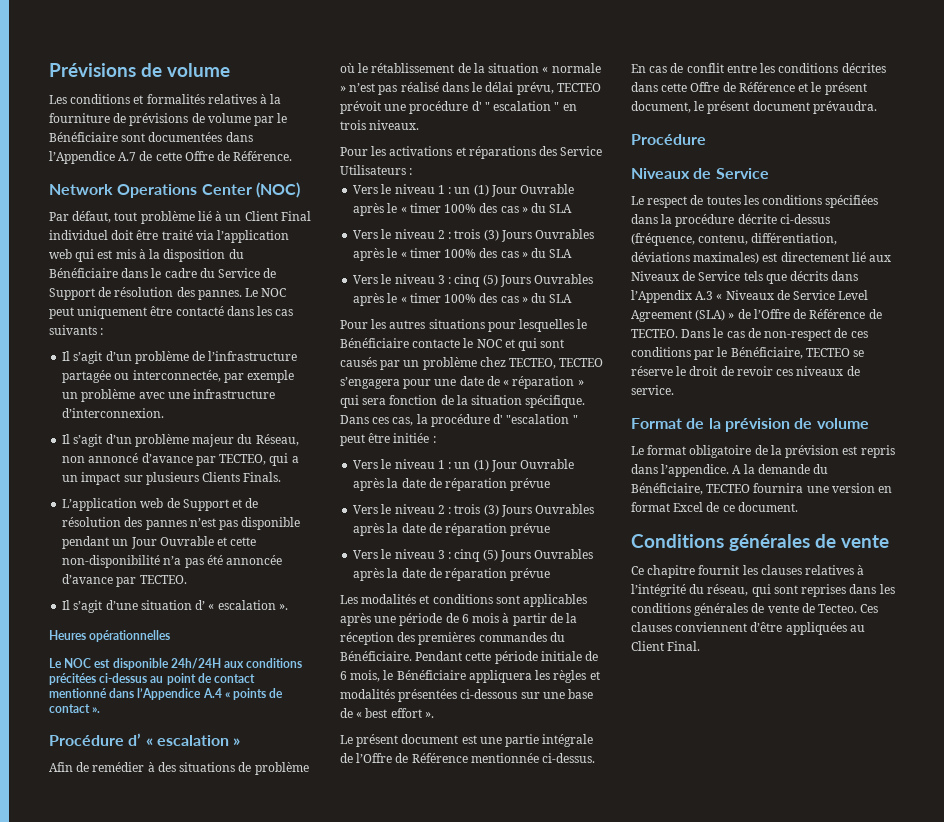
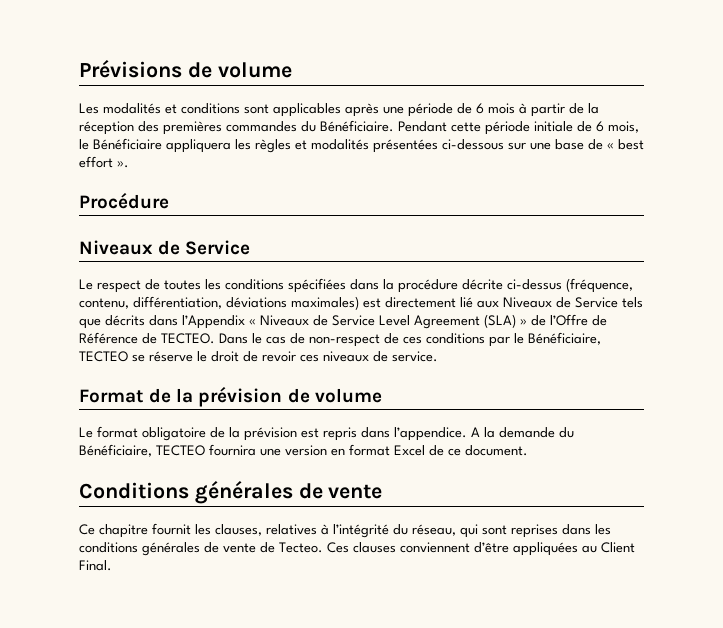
[49,94,282,104] [49,113,288,126] [49,132,253,142] [49,151,293,164] [49,182,300,198] [49,211,311,224] [49,230,290,243] [49,249,244,262] [49,268,277,278] [49,287,287,300] [49,306,294,319] [49,325,104,335] [62,351,298,364] [62,370,295,383] [62,389,276,402] [62,408,165,418] [62,434,299,447] [62,453,299,466] [62,472,282,485] [62,498,259,511] [62,517,301,530] [62,536,257,549] [62,555,283,568] [62,574,187,587] [62,600,288,613] [49,630,171,642] [49,658,303,670] [49,673,256,685] [49,688,284,700] [49,704,101,713] [49,733,241,746] [49,762,309,775] [340,63,601,73] [340,82,601,95] [340,101,577,114] [340,120,420,130] [340,146,603,159] [340,165,413,175] [353,184,575,197] [353,203,573,216] [353,229,595,242] [353,248,573,261] [353,274,594,287] [353,293,573,306] [340,319,588,332] [340,338,565,351] [340,357,604,370] [340,376,584,389] [340,395,586,408] [340,414,578,427] [340,433,436,446] [353,459,575,472] [353,478,551,491] [353,504,595,517] [353,523,551,536] [353,549,594,562] [353,568,551,581] // Les conditions et formalités relatives à la fourniture de prévisions de volume par le Bénéficiaire sont documentées dans l’Appendice A.7 de cette Offre de Référence. // Network Operations Center (NOC) // Par défaut, tout problème lié à un Client Final individuel doit être traité via l’application web qui est mis à la disposition du Bénéficiaire dans le cadre du Service de Support de résolution des pannes. Le NOC peut uniquement être contacté dans les cas suivants : // Il s’agit d’un problème de l’infrastructure partagée ou interconnectée, par exemple un problème avec une infrastructure d’interconnexion. // Il s’agit d’un problème majeur du Réseau, non annoncé d’avance par TECTEO, qui a un impact sur plusieurs Clients Finals. // L’application web de Support et de résolution des pannes n’est pas disponible pendant un Jour Ouvrable et cette non-disponibilité n’a pas été annoncée d’avance par TECTEO. // Il s’agit d’une situation d’ « escalation ». // Heures opérationnelles // Le NOC est disponible 24h/24H aux conditions précitées ci-dessus au point de contact mentionné dans l’Appendice A.4 « points de contact ». // Procédure d’ « escalation » // Afin de remédier à des situations de problème où le rétablissement de la situation « normale » n’est pas réalisé dans le délai prévu, TECTEO prévoit une procédure d' " escalation " en trois niveaux. // Pour les activations et réparations des Service Utilisateurs : // Vers le niveau 1 : un (1) Jour Ouvrable après le « timer 100% des cas » du SLA // Vers le niveau 2 : trois (3) Jours Ouvrables après le « timer 100% des cas » du SLA // Vers le niveau 3 : cinq (5) Jours Ouvrables après le « timer 100% des cas » du SLA // Pour les autres situations pour lesquelles le Bénéficiaire contacte le NOC et qui sont causés par un problème chez TECTEO, TECTEO s’engagera pour une date de « réparation » qui sera fonction de la situation spécifique. Dans ces cas, la procédure d' "escalation " peut être initiée : // Vers le niveau 1 : un (1) Jour Ouvrable après la date de réparation prévue // Vers le niveau 2 : trois (3) Jours Ouvrables après la date de réparation prévue // Vers le niveau 3 : cinq (5) Jours Ouvrables après la date de réparation prévue -> (292, 70) none
[340,734,594,747] [340,753,596,763] [631,63,886,73] [631,82,867,95] [631,101,877,114] // Le présent document est une partie intégrale de l’Offre de Référence mentionnée ci-dessus. En cas de conflit entre les conditions décrites dans cette Offre de Référence et le présent document, le présent document prévaudra. -> (129, 164) none
[695,291,714,300] A.3 -> (245, 322) none
[760,565,802,575] clauses -> [215,524,262,536] clauses,

